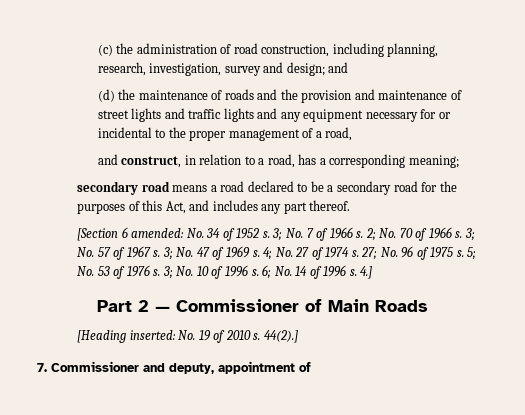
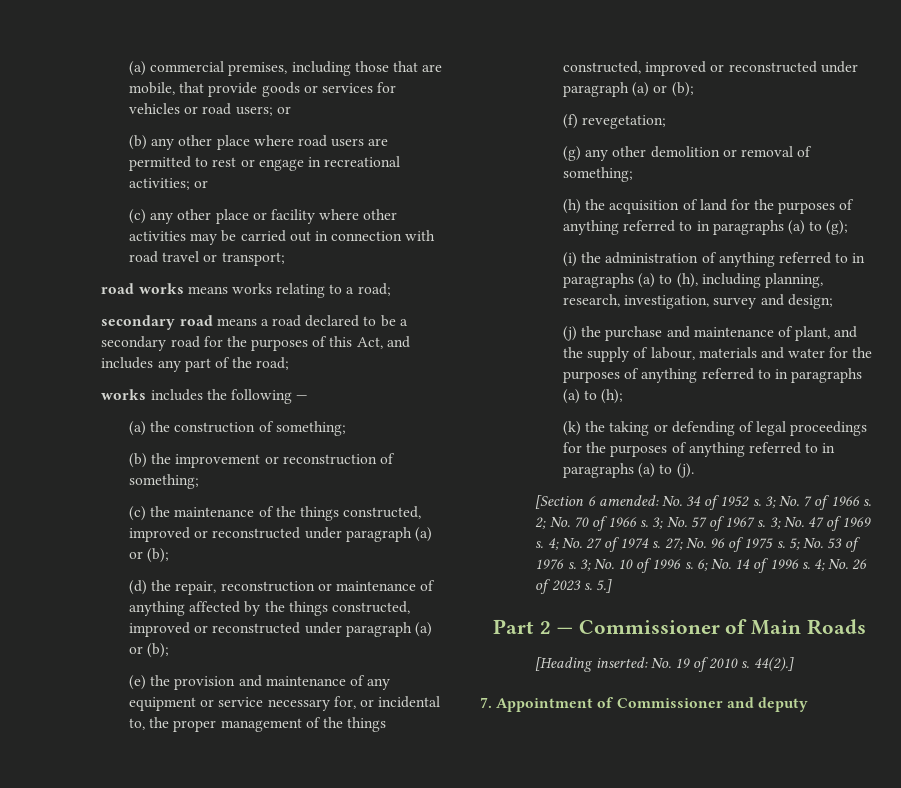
[97,43,439,57] [97,62,349,76] [97,89,462,103] [97,108,451,122] [97,127,353,141] [97,154,459,168] (c) the administration of road construction, including planning, research, investigation, survey and design; and // (d) the maintenance of roads and the provision and maintenance of street lights and traffic lights and any equipment necessary for or incidental to the proper management of a road, // and construct, in relation to a road, has a corresponding meaning; -> [128,61,443,76] [128,82,397,97] [128,103,291,116] [128,135,389,150] [128,156,401,171] [128,178,209,190] [128,209,398,224] [128,230,436,245] [128,251,285,266] [101,283,391,298] (a) commercial premises, including those that are mobile, that provide goods or services for vehicles or road users; or // (b) any other place where road users are permitted to rest or engage in recreational activities; or // (c) any other place or facility where other activities may be carried out in connection with road travel or transport; // road works means works relating to a road;
[309,200,351,211] thereof. -> [214,357,290,370] [101,389,309,404] [128,421,346,436] [128,453,395,468] [128,474,199,489] [128,506,422,521] [128,527,432,542] [128,548,170,563] [128,580,436,595] [128,601,410,616] [128,622,432,637] [128,643,170,658] [128,675,391,690] [128,696,441,711] [128,717,387,732] [562,61,858,76] [562,82,694,97] [562,114,667,129] [562,146,813,161] [562,167,633,182] [562,199,855,214] [562,220,849,235] [562,252,866,267] [562,273,823,288] [562,294,833,309] [562,326,858,341] [562,347,873,362] [562,368,863,383] [562,389,624,404] [562,421,868,436] [562,442,836,457] [562,463,694,478] of the road; // works includes the following — // (a) the construction of something; // (b) the improvement or reconstruction of something; // (c) the maintenance of the things constructed, improved or reconstructed under paragraph (a) or (b); // (d) the repair, reconstruction or maintenance of anything affected by the things constructed, improved or reconstructed under paragraph (a) or (b); // (e) the provision and maintenance of any equipment or service necessary for, or incidental to, the proper management of the things constructed, improved or reconstructed under paragraph (a) or (b); // (f) revegetation; // (g) any other demolition or removal of something; // (h) the acquisition of land for the purposes of anything referred to in paragraphs (a) to (g); // (i) the administration of anything referred to in paragraphs (a) to (h), including planning, research, investigation, survey and design; // (j) the purchase and maintenance of plant, and the supply of labour, materials and water for the purposes of anything referred to in paragraphs (a) to (h); // (k) the taking or defending of legal proceedings for the purposes of anything referred to in paragraphs (a) to (j).
[360,266,373,279] 4.] -> [813,559,868,571] [535,579,612,594] 4; No. 26 of 2023 s. 5.]
[51,361,311,374] Commissioner and deputy, appointment of -> [496,697,808,712] Appointment of Commissioner and deputy

